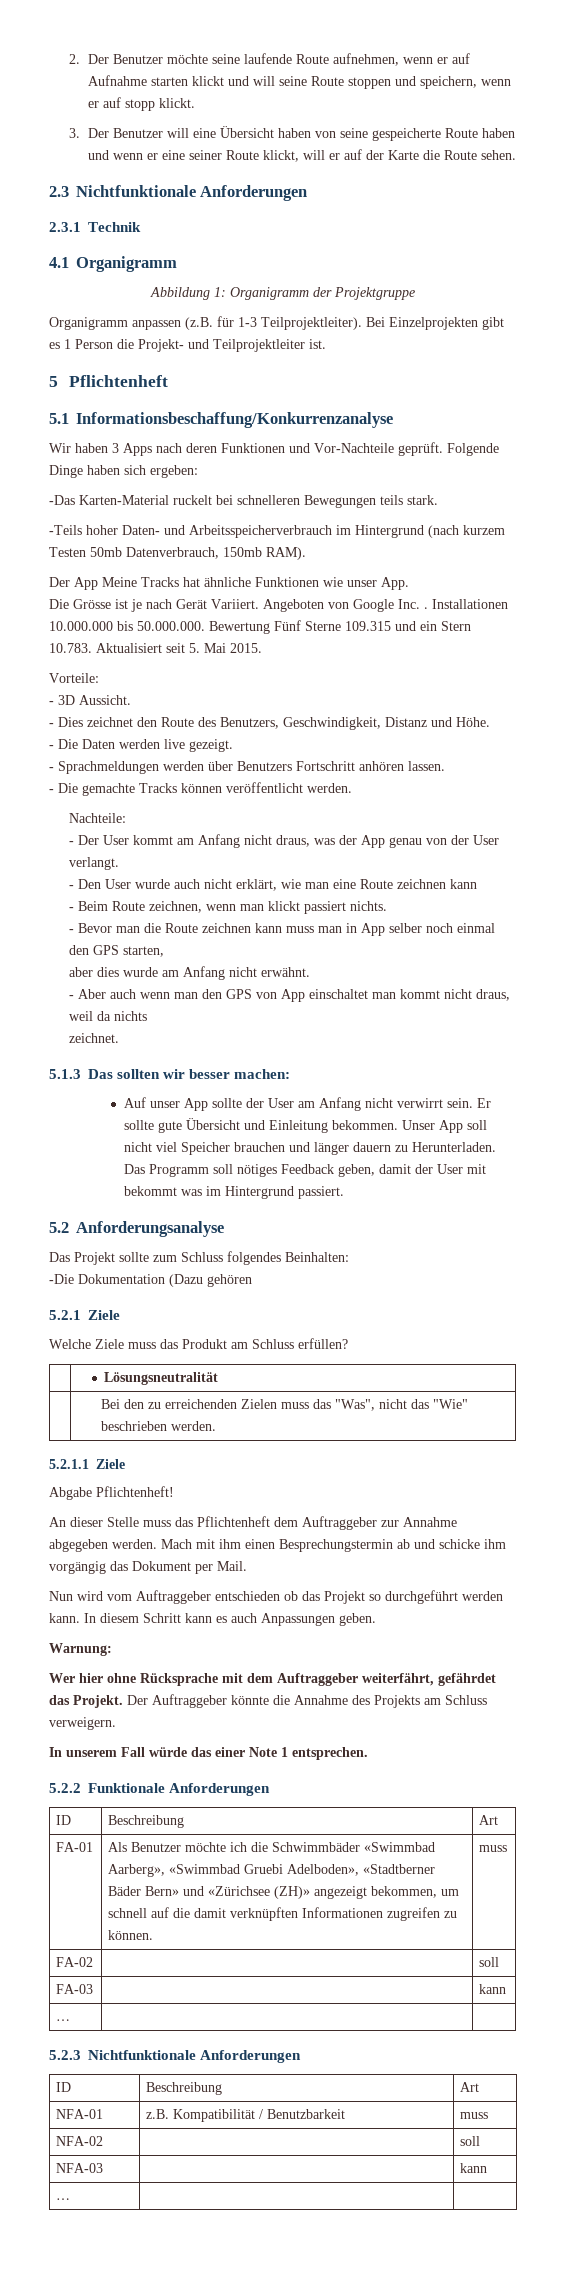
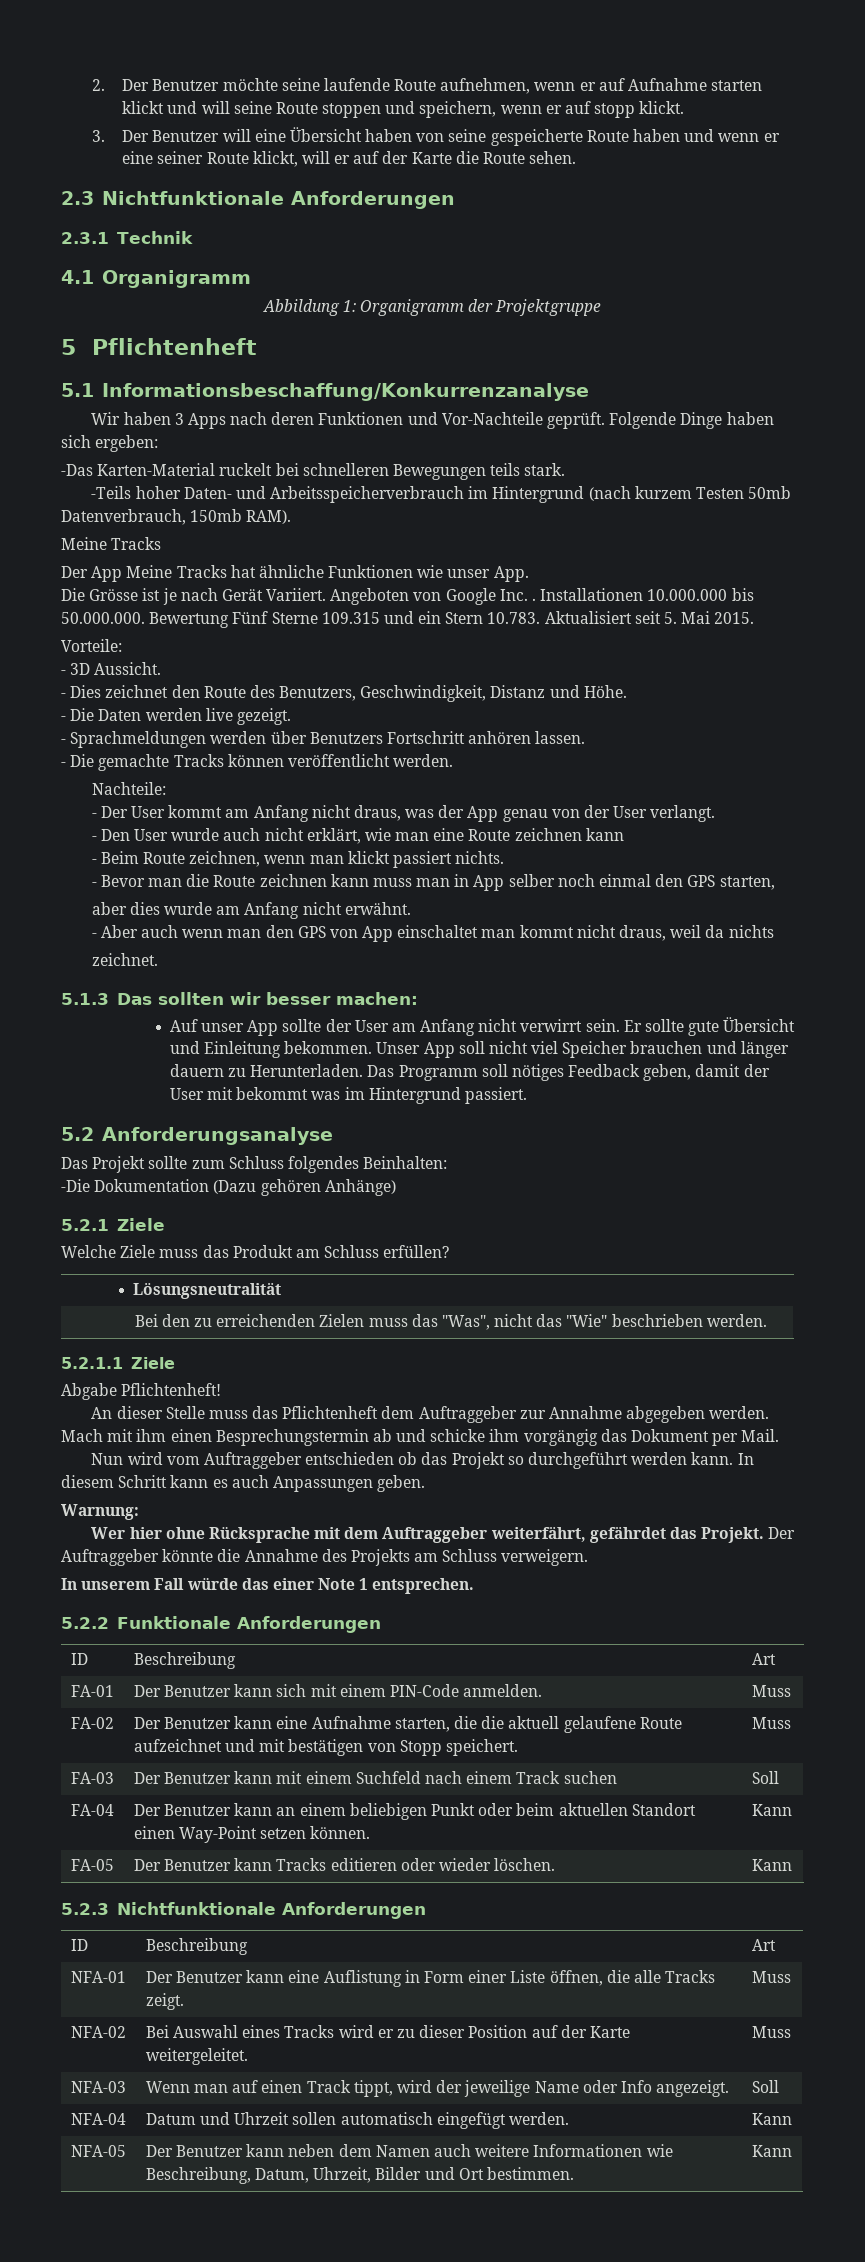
[49,316,504,330] [49,339,326,352] // Organigramm anpassen (z.B. für 1-3 Teilprojektleiter). Bei Einzelprojekten gibt es 1 Person die Projekt- und Teilprojektleiter ist. -> (602, 307) none
(306, 553) none -> [61,537,162,550] // Meine Tracks
(252, 1280) none -> [324,1179,396,1196] Anhänge)
[108,1842,436,1852] [108,1864,436,1877] [108,1886,460,1899] [108,1907,458,1921] [108,1930,154,1940] [479,1845,508,1852] [56,1957,94,1967] [479,1957,500,1967] [56,1984,94,1994] [479,1984,507,1994] [56,2019,71,2021] Als Benutzer möchte ich die Schwimmbäder «Swimmbad Aarberg», «Swimmbad Gruebi Adelboden», «Stadtberner Bäder Bern» und «Zürichsee (ZH)» angezeigt bekommen, um schnell auf die damit verknüpften Informationen zugreifen zu können. | muss // FA-02 | | soll // FA-03 | | kann // … | | -> [133,1684,543,1697] [751,1685,791,1697] [70,1717,114,1729] [133,1716,682,1733] [133,1739,519,1756] [751,1717,791,1729] [70,1772,114,1784] [133,1771,617,1784] [751,1771,779,1784] [70,1804,114,1816] [133,1803,696,1820] [133,1826,371,1843] [751,1804,792,1816] [70,1859,114,1871] [133,1858,556,1871] [751,1859,792,1871] Der Benutzer kann sich mit einem PIN-Code anmelden. | Muss // FA-02 | Der Benutzer kann eine Aufnahme starten, die die aktuell gelaufene Route aufzeichnet und mit bestätigen von Stopp speichert. | Muss // FA-03 | Der Benutzer kann mit einem Suchfeld nach einem Track suchen | Soll // FA-04 | Der Benutzer kann an einem beliebigen Punkt oder beim aktuellen Standort einen Way-Point setzen können. | Kann // FA-05 | Der Benutzer kann Tracks editieren oder wieder löschen. | Kann
[146,2109,346,2122] [460,2112,489,2119] [56,2136,104,2146] [460,2136,481,2146] [56,2163,104,2173] [460,2163,488,2173] [56,2198,71,2200] z.B. Kompatibilität / Benutzbarkeit | muss // NFA-02 | | soll // NFA-03 | | kann // … | | -> [145,1970,716,1987] [145,1993,184,2010] [751,1971,791,1983] [70,2026,126,2038] [145,2025,630,2038] [145,2048,248,2065] [751,2026,791,2038] [70,2081,126,2093] [145,2080,730,2097] [751,2080,779,2093] [70,2113,126,2125] [145,2112,570,2129] [751,2113,792,2125] [70,2145,126,2157] [145,2144,673,2157] [145,2167,575,2184] [751,2145,792,2157] Der Benutzer kann eine Auflistung in Form einer Liste öffnen, die alle Tracks zeigt. | Muss // NFA-02 | Bei Auswahl eines Tracks wird er zu dieser Position auf der Karte weitergeleitet. | Muss // NFA-03 | Wenn man auf einen Track tippt, wird der jeweilige Name oder Info angezeigt. | Soll // NFA-04 | Datum und Uhrzeit sollen automatisch eingefügt werden. | Kann // NFA-05 | Der Benutzer kann neben dem Namen auch weitere Informationen wie Beschreibung, Datum, Uhrzeit, Bilder und Ort bestimmen. | Kann

